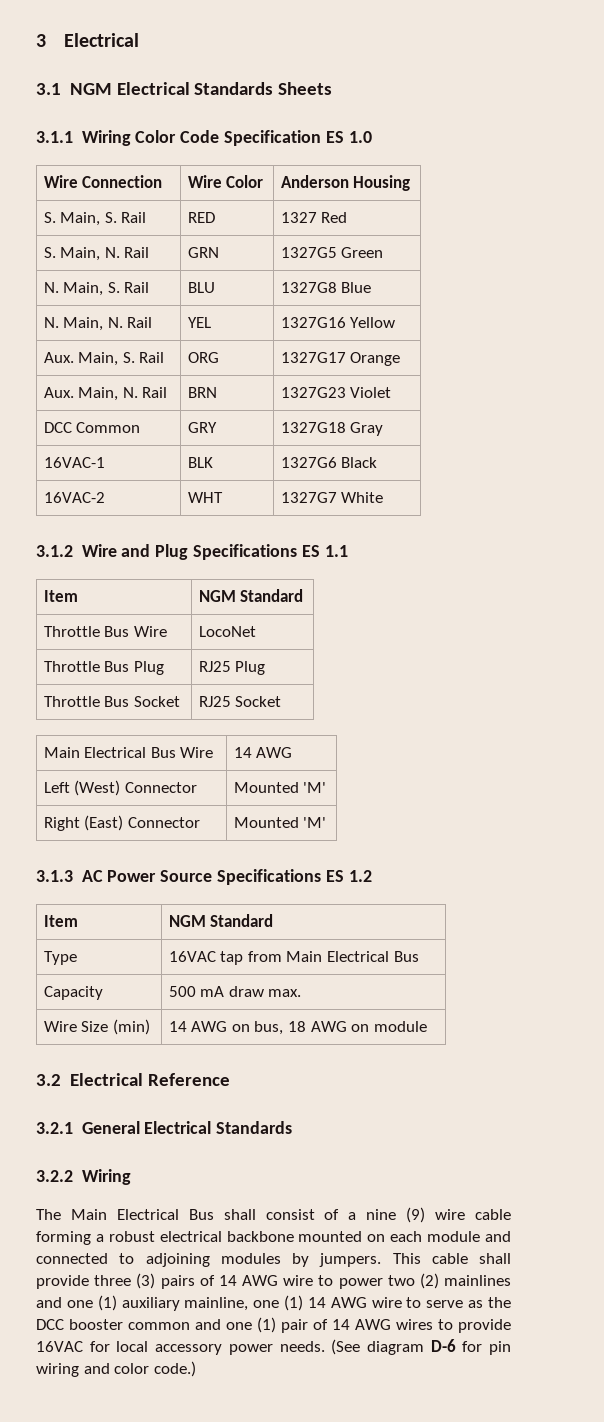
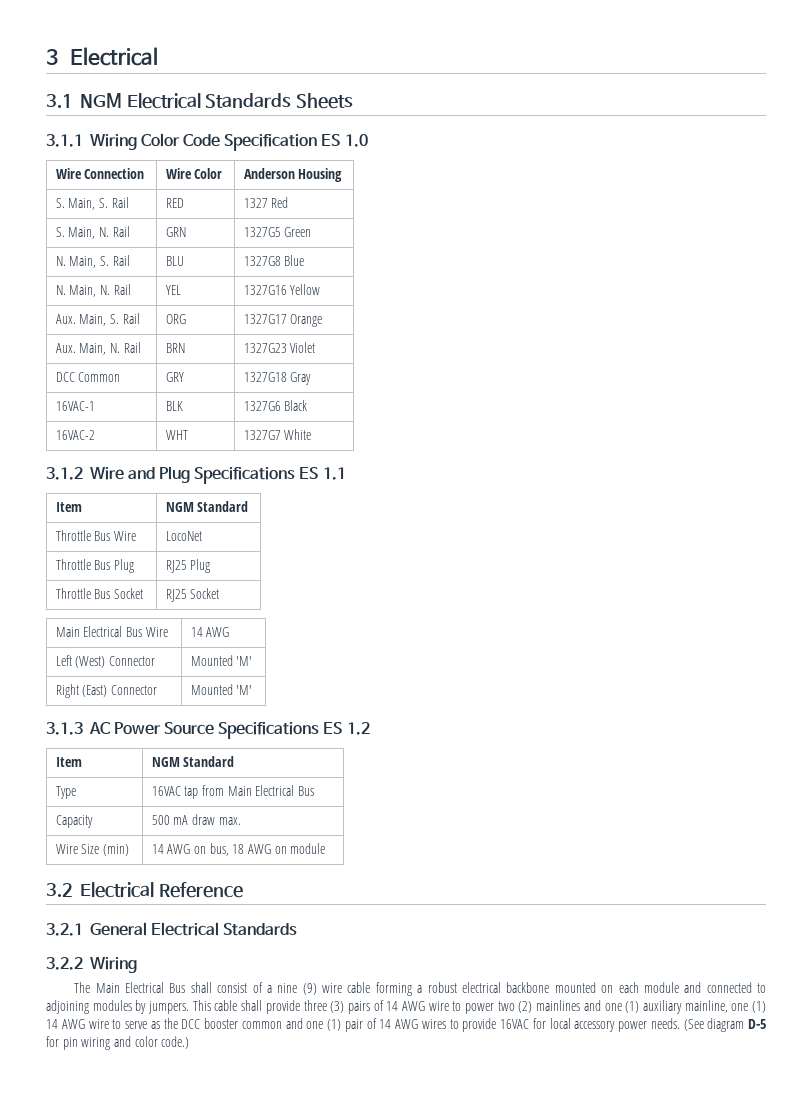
[430,1339,456,1352] D-6 -> [748,1019,766,1029] D-5

